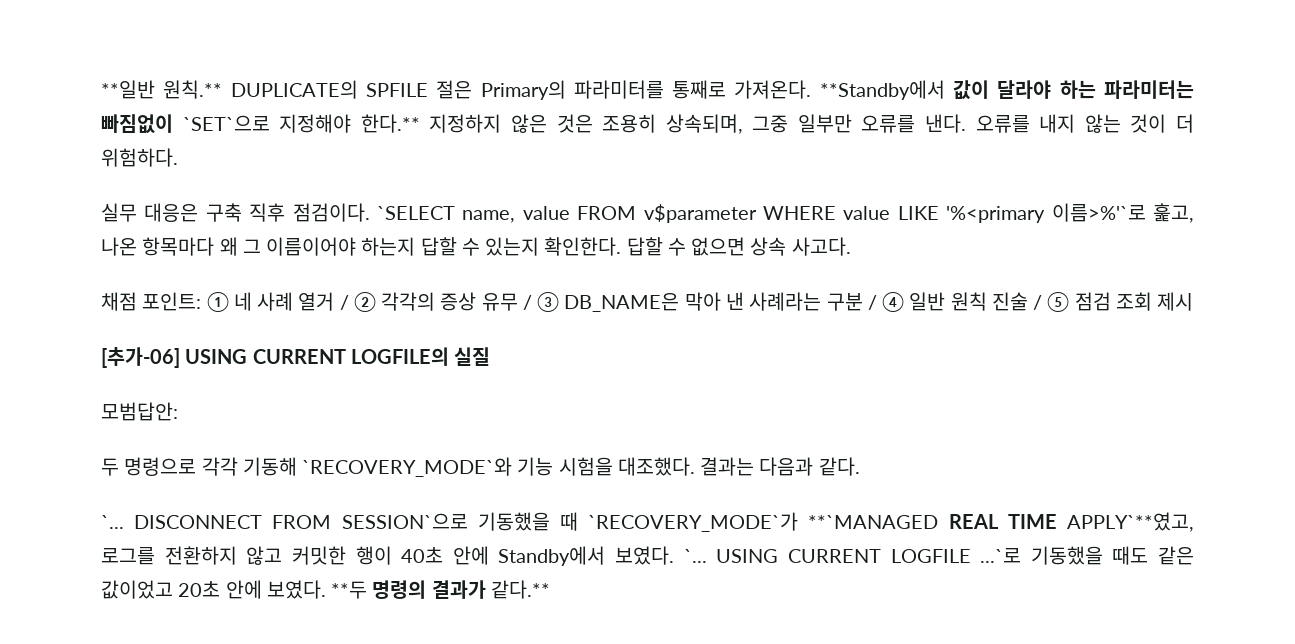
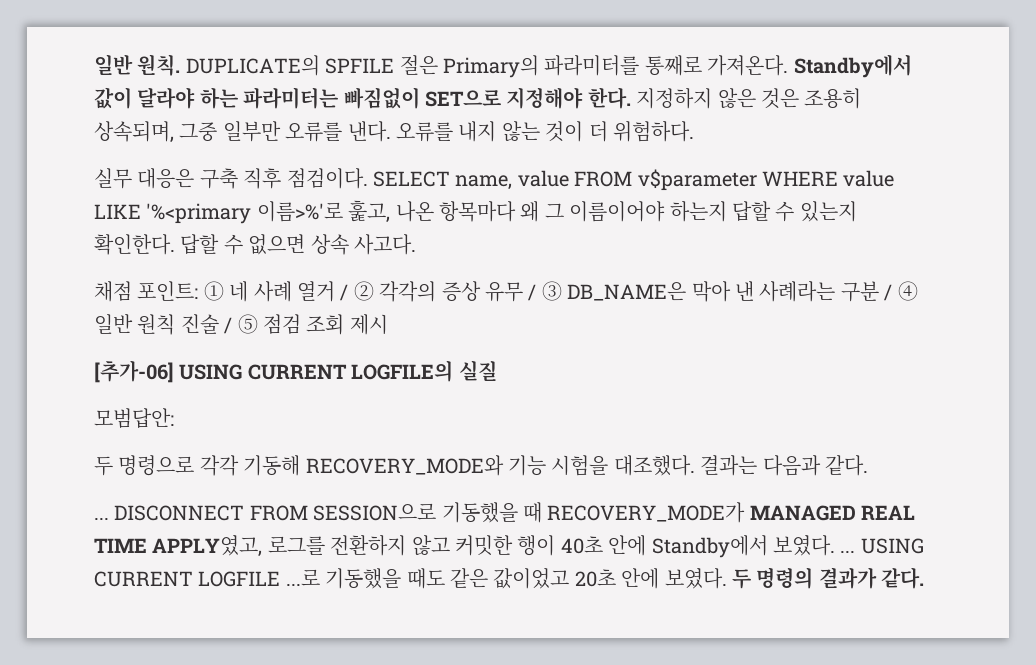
[101,80,223,99] **일반 원칙.** -> [94,54,181,76] 일반 원칙.
[819,80,945,100] **Standby에서 -> [793,54,912,78] Standby에서
[182,114,420,133] `SET`으로 지정해야 한다.** -> [425,87,631,109] SET으로 지정해야 한다.
[377,206,456,220] `SELECT -> [373,171,450,187] SELECT
[1051,203,1146,222] 이름>%'`로 -> [256,201,343,222] 이름>%'로
[302,457,513,477] `RECOVERY_MODE`와 -> [305,455,504,476] RECOVERY_MODE와
[101,515,124,529] `... -> [94,518,109,520] ...
[341,513,468,529] SESSION`으로 -> [313,503,437,521] SESSION으로
[588,512,939,532] `RECOVERY_MODE`가 **`MANAGED -> [547,502,856,523] RECOVERY_MODE가 MANAGED
[1067,512,1195,532] APPLY`**였고, -> [152,535,263,557] APPLY였고,
[683,549,707,563] `... -> [840,551,856,553] ...
[980,548,1022,563] ...`로 -> [285,569,320,586] ...로
[331,581,368,599] **두 -> [731,569,751,589] 두
[490,580,550,599] 같다.** -> [881,567,925,589] 같다.

